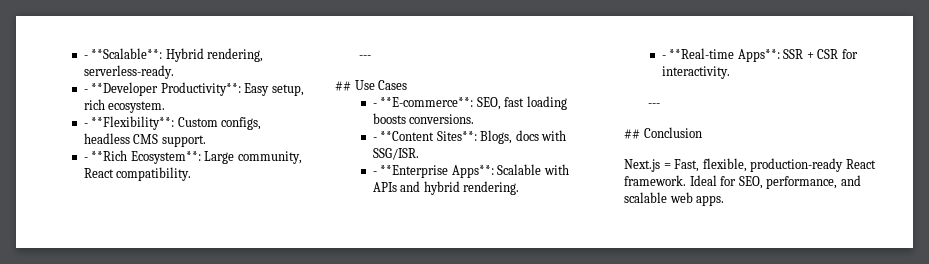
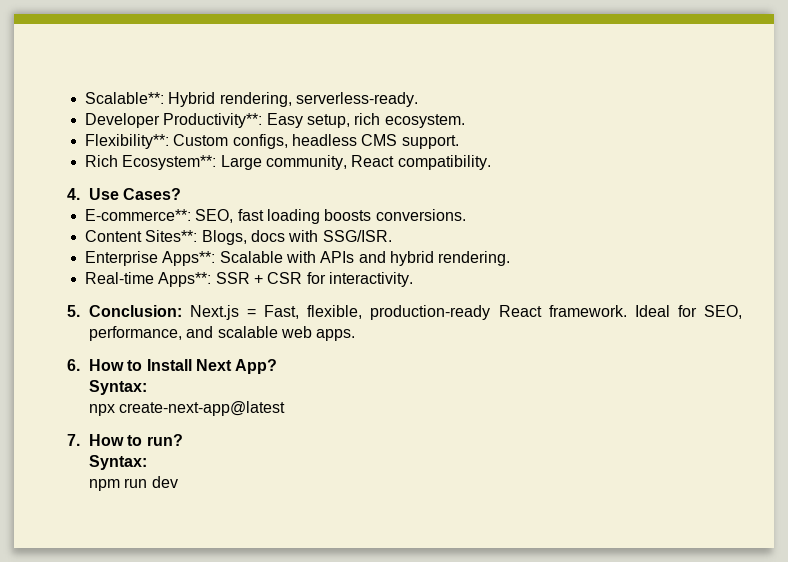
[83,48,163,59] - **Scalable**: -> [85,92,165,104] Scalable**:
[83,82,159,96] - **Developer -> [85,113,161,128] Developer
[83,116,175,130] - **Flexibility**: -> [85,134,170,149] Flexibility**:
[83,150,128,161] - **Rich -> [85,155,119,167] Rich
[358,55,371,59] [335,80,408,91] [372,97,474,107] --- // ## Use Cases // - **E-commerce**: -> [67,188,182,200] [85,209,192,221] 4. Use Cases? // E-commerce**:
[372,131,435,141] - **Content -> [85,230,143,242] Content
[372,165,449,178] - **Enterprise -> [85,251,159,266] Enterprise
[661,48,735,59] - **Real-time -> [85,272,155,284] Real-time
[647,103,660,107] [624,127,702,139] --- // ## Conclusion // -> [67,305,182,317] 5. Conclusion:
(725, 200) none -> [67,359,278,374] [88,380,147,395] [88,401,286,416] [67,434,183,446] [88,455,147,470] [88,476,178,491] // 6. How to Install Next App? // Syntax: // npx create-next-app@latest // 7. How to run? // Syntax: // npm run dev

